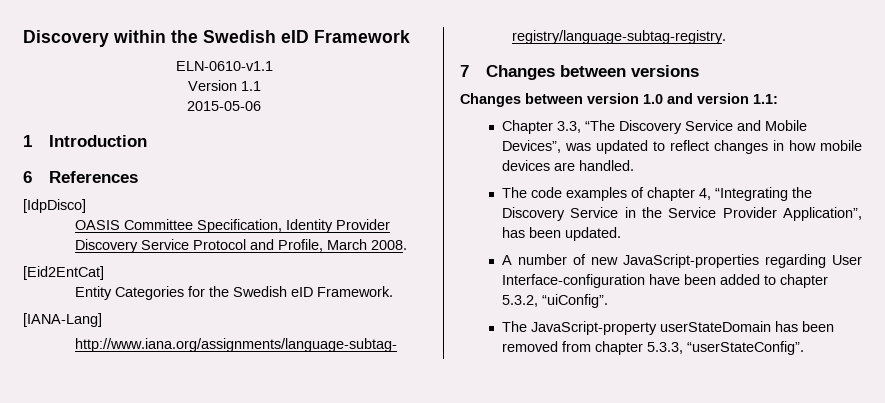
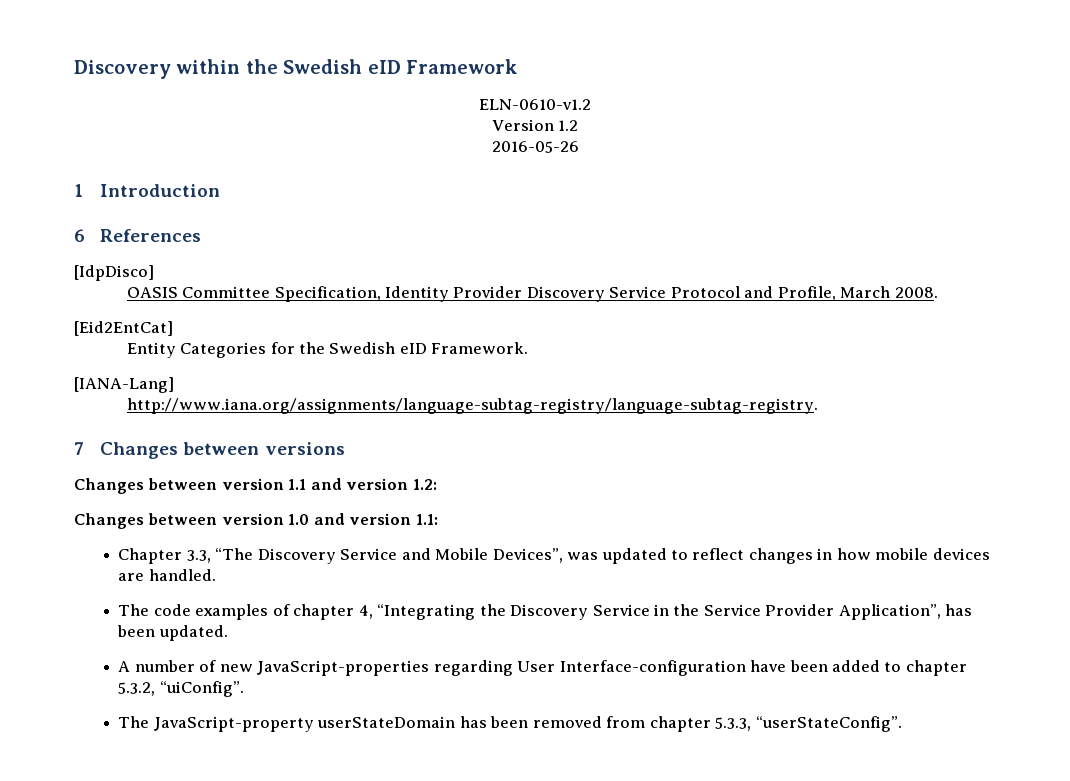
[175,61,273,71] ELN-0610-v1.1 -> [479,99,591,110] ELN-0610-v1.2
[240,81,261,91] [187,101,261,111] 1.1 // 2015-05-06 -> [558,120,579,131] [491,141,579,153] 1.2 // 2016-05-26
(699, 71) none -> [74,478,437,494] // Changes between version 1.1 and version 1.2:

